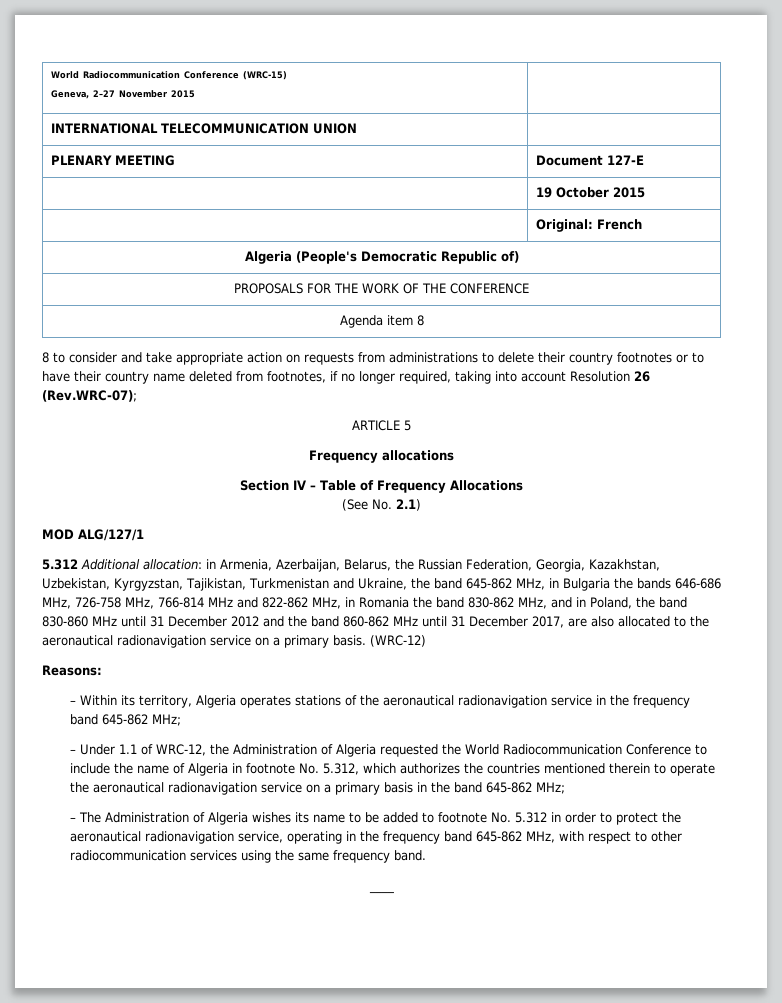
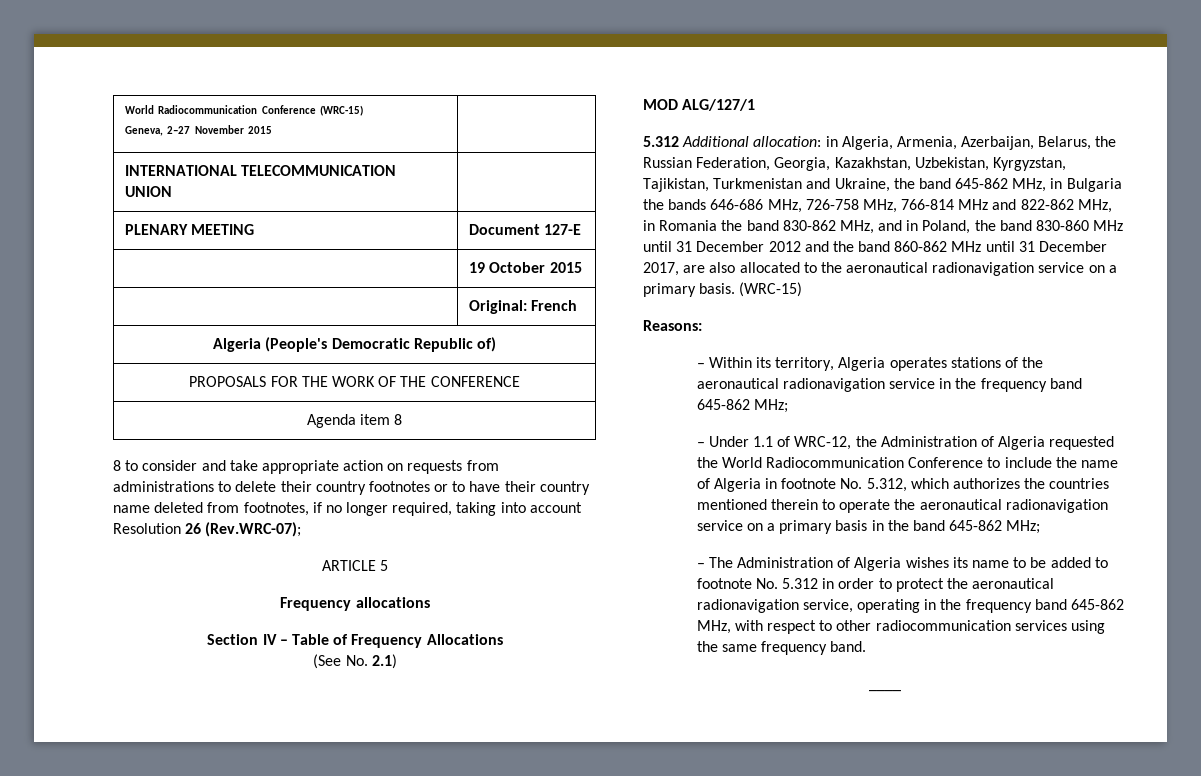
(216, 564) none -> [841,136,893,150] Algeria,
[370,635,426,647] (WRC-12) -> [739,282,803,297] (WRC-15)

